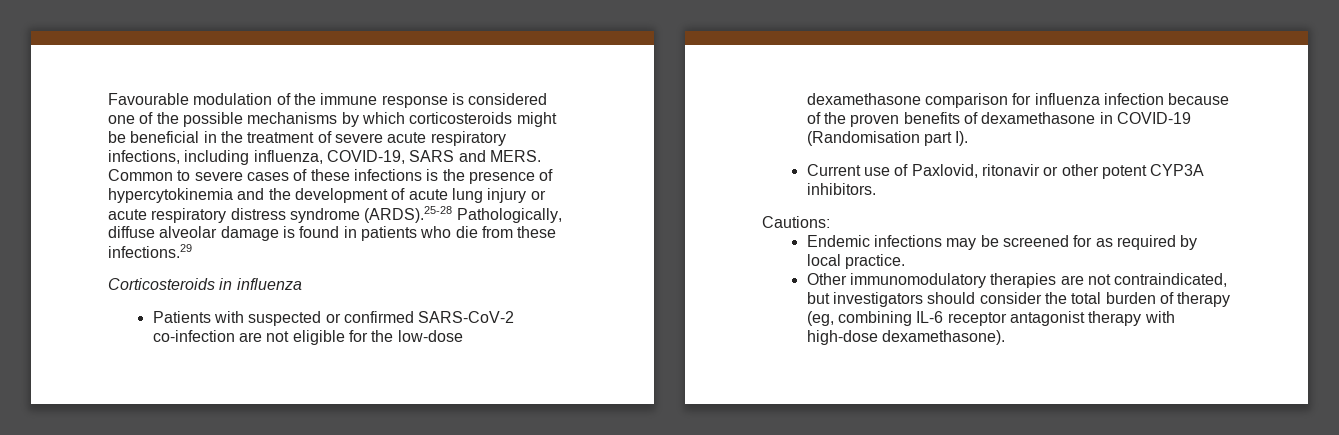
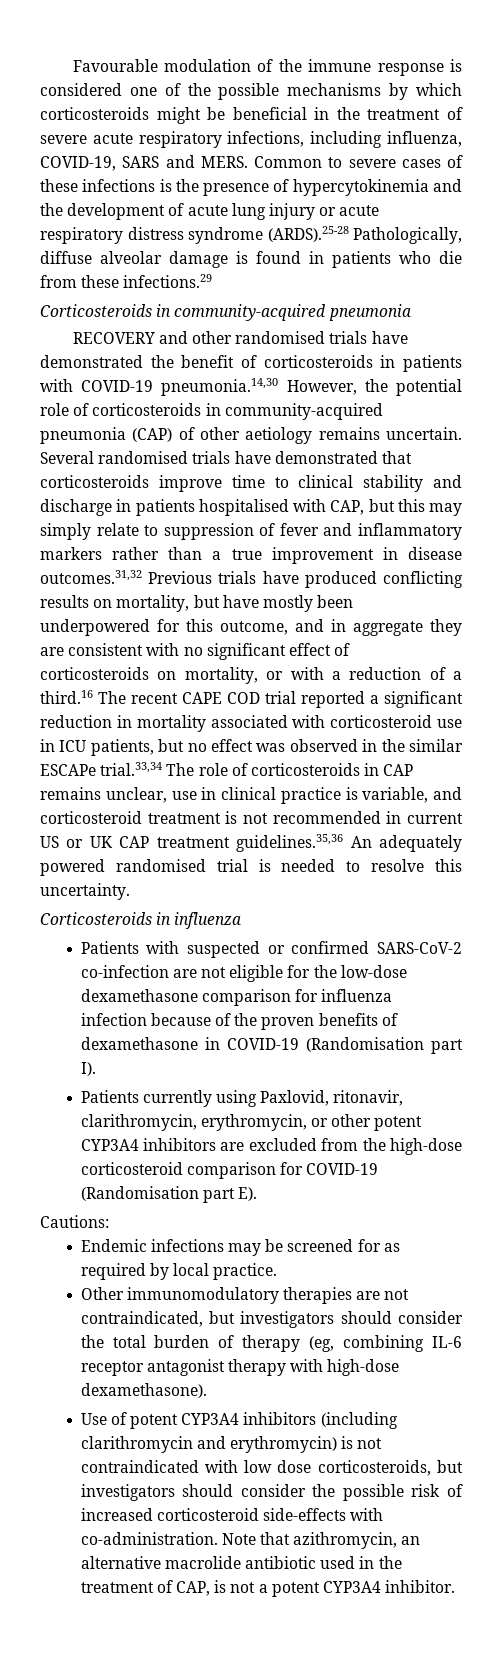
(192, 251) none -> [40,304,411,321] [72,331,408,344] [40,355,462,372] [40,378,462,396] [40,403,383,420] [40,427,462,444] [40,451,412,464] [40,475,462,492] [40,499,462,516] [40,523,462,540] [40,547,462,564] [40,570,463,588] [40,595,354,612] [40,619,462,636] [40,643,351,660] [40,667,462,684] [40,690,463,708] [40,715,462,732] [40,739,463,756] [40,762,414,776] [40,787,462,804] [40,811,463,824] [40,834,462,852] [40,859,462,876] [40,883,130,900] // Corticosteroids in community-acquired pneumonia // RECOVERY and other randomised trials have demonstrated the benefit of corticosteroids in patients with COVID-19 pneumonia.14,30 However, the potential role of corticosteroids in community-acquired pneumonia (CAP) of other aetiology remains uncertain. Several randomised trials have demonstrated that corticosteroids improve time to clinical stability and discharge in patients hospitalised with CAP, but this may simply relate to suppression of fever and inflammatory markers rather than a true improvement in disease outcomes.31,32 Previous trials have produced conflicting results on mortality, but have mostly been underpowered for this outcome, and in aggregate they are consistent with no significant effect of corticosteroids on mortality, or with a reduction of a third.16 The recent CAPE COD trial reported a significant reduction in mortality associated with corticosteroid use in ICU patients, but no effect was observed in the similar ESCAPe trial.33,34 The role of corticosteroids in CAP remains unclear, use in clinical practice is variable, and corticosteroid treatment is not recommended in current US or UK CAP treatment guidelines.35,36 An adequately powered randomised trial is needed to resolve this uncertainty.
[806,164,1205,179] [806,183,876,195] Current use of Paxlovid, ritonavir or other potent CYP3A inhibitors. -> [80,1090,404,1107] [80,1114,423,1131] [80,1138,462,1155] [80,1162,379,1179] [80,1186,258,1203] Patients currently using Paxlovid, ritonavir, clarithromycin, erythromycin, or other potent CYP3A4 inhibitors are excluded from the high-dose corticosteroid comparison for COVID-19 (Randomisation part E).
(1006, 337) none -> [80,1412,398,1429] [80,1436,383,1453] [80,1460,463,1476] [80,1484,463,1501] [80,1508,384,1521] [80,1532,421,1549] [80,1556,402,1569] [80,1580,456,1597] // Use of potent CYP3A4 inhibitors (including clarithromycin and erythromycin) is not contraindicated with low dose corticosteroids, but investigators should consider the possible risk of increased corticosteroid side-effects with co-administration. Note that azithromycin, an alternative macrolide antibiotic used in the treatment of CAP, is not a potent CYP3A4 inhibitor.

